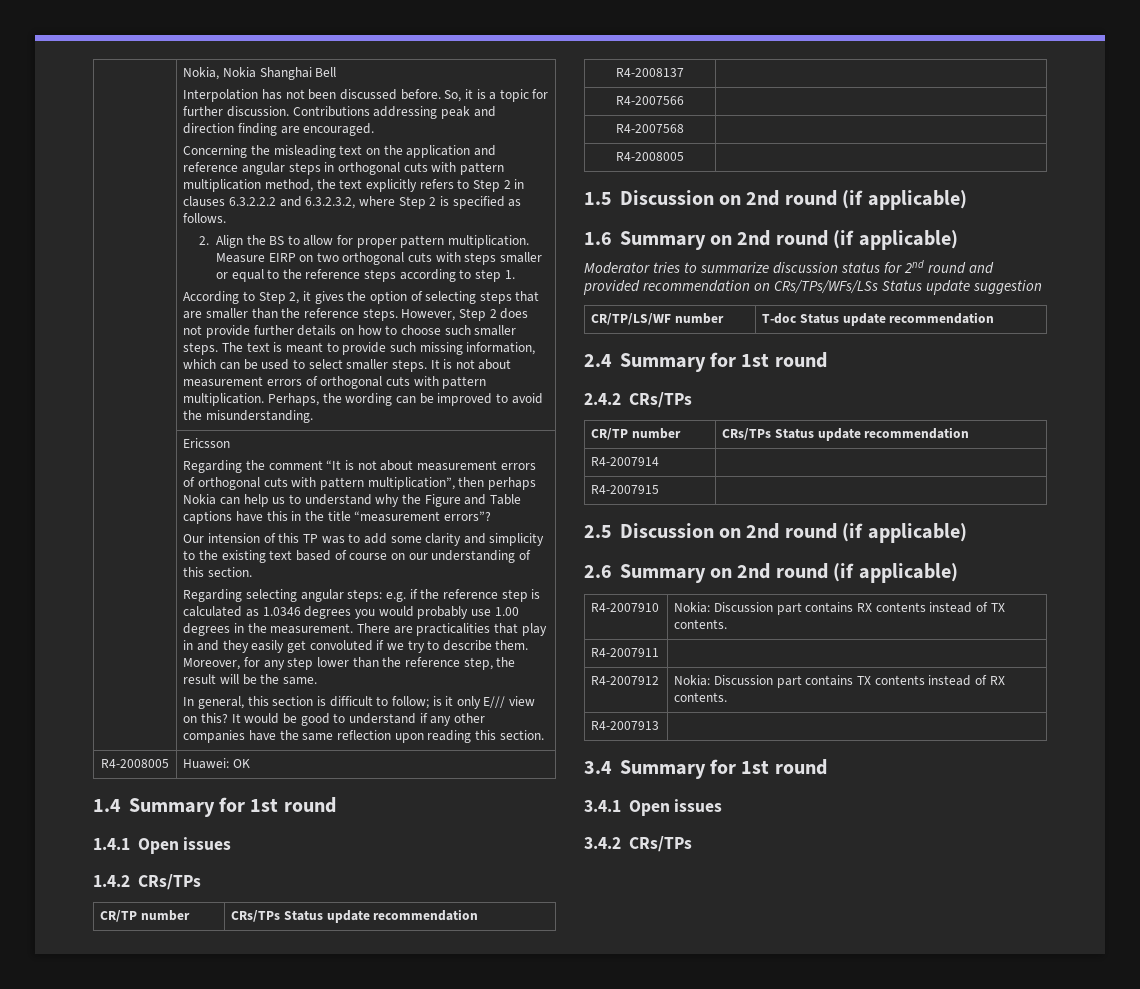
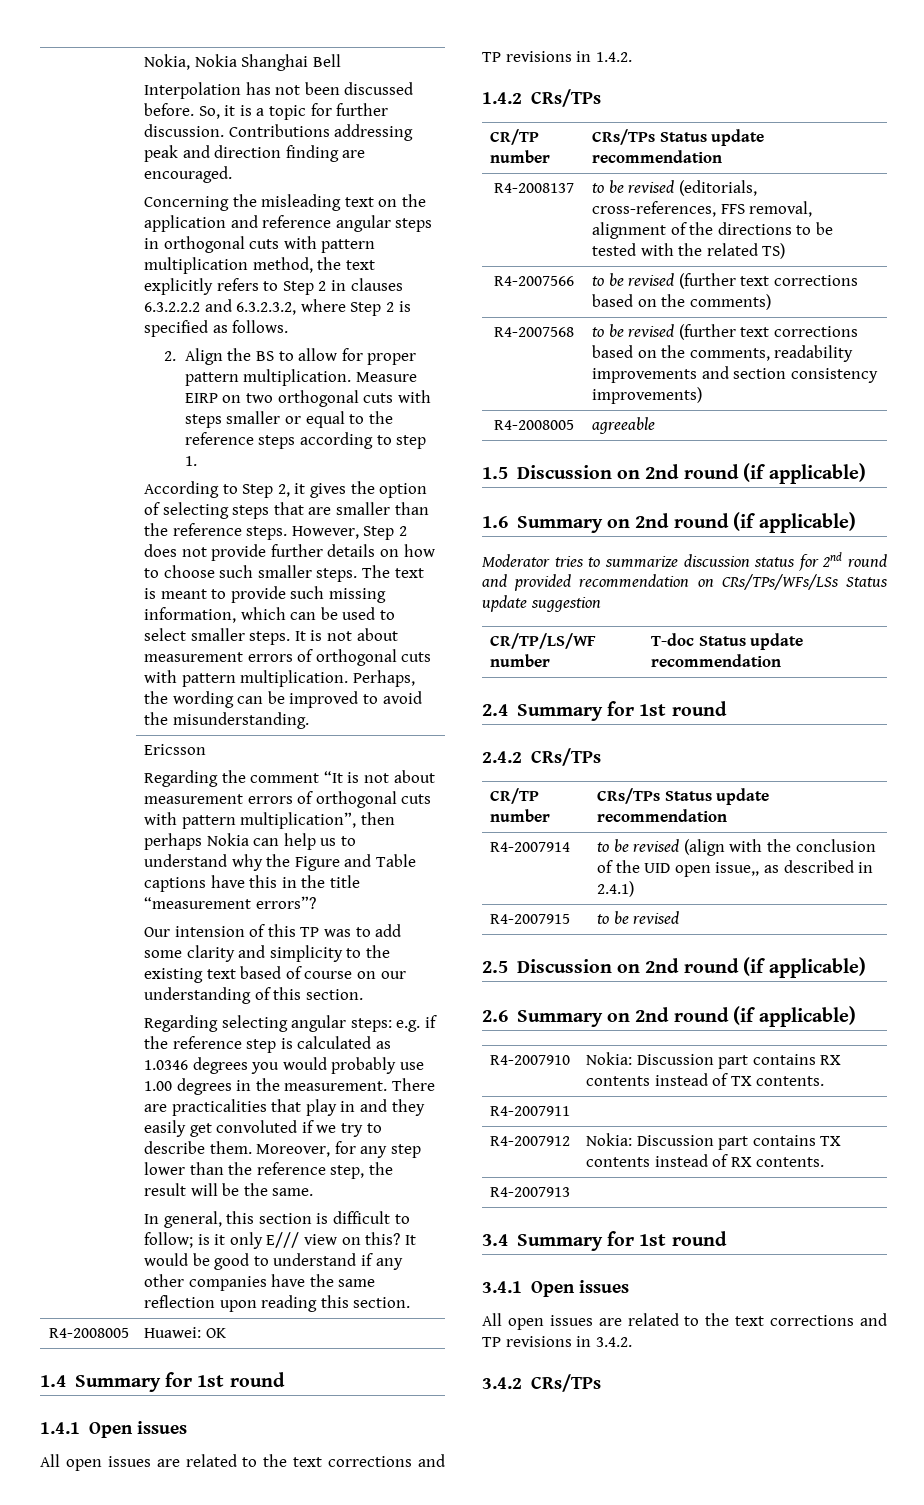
(232, 843) none -> [40,1454,445,1471] [482,51,632,62] // All open issues are related to the text corrections and TP revisions in 1.4.2.
[616,96,684,105] [616,124,684,133] [616,152,684,161] // R4-2007566 | // R4-2007568 | // R4-2008005 | -> [591,180,757,196] [591,201,813,217] [591,222,833,239] [591,243,786,259] [493,276,574,286] [591,273,858,289] [591,294,771,310] [493,327,574,337] [591,324,858,340] [591,345,854,362] [591,366,878,383] [591,387,702,404] [493,420,574,430] [591,417,655,434] to be revised (editorials, cross-references, FFS removal, alignment of the directions to be tested with the related TS) // R4-2007566 | to be revised (further text corrections based on the comments) // R4-2007568 | to be revised (further text corrections based on the comments, readability improvements and section consistency improvements) // R4-2008005 | agreeable
[591,485,660,494] // R4-2007915 | -> [596,839,876,856] [596,860,874,877] [596,881,634,897] [489,914,570,924] [596,911,680,924] to be revised (align with the conclusion of the UID open issue,, as described in 2.4.1) // R4-2007915 | to be revised
(723, 805) none -> [482,1313,887,1330] [482,1336,632,1347] // All open issues are related to the text corrections and TP revisions in 3.4.2.

